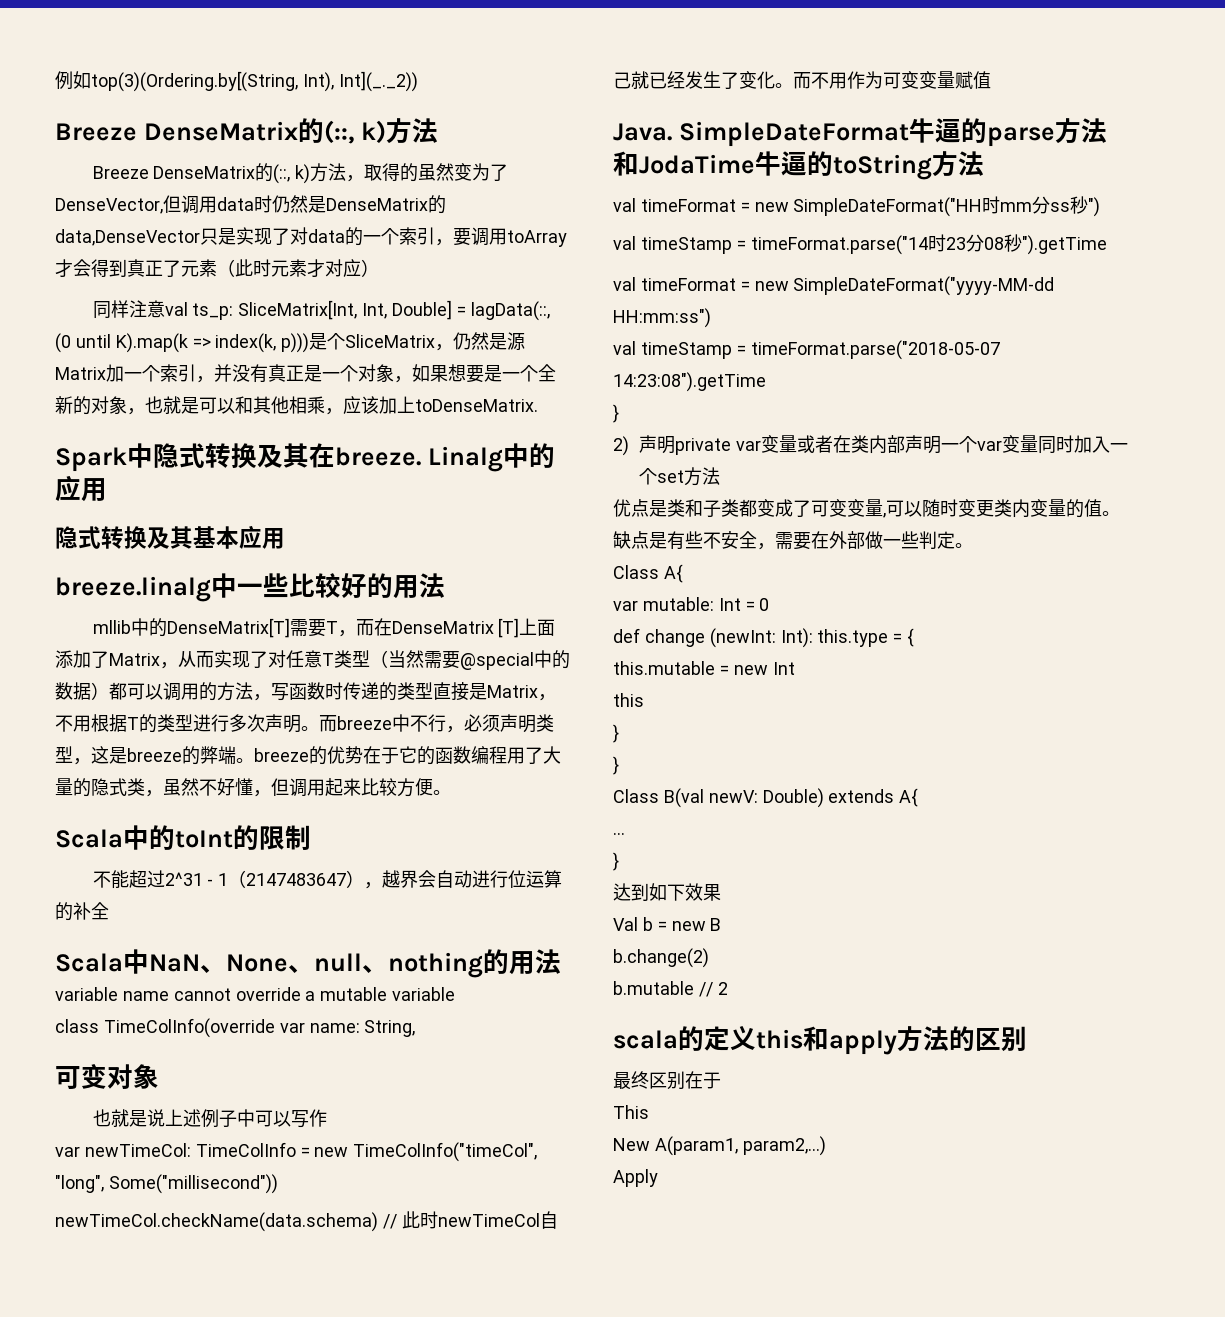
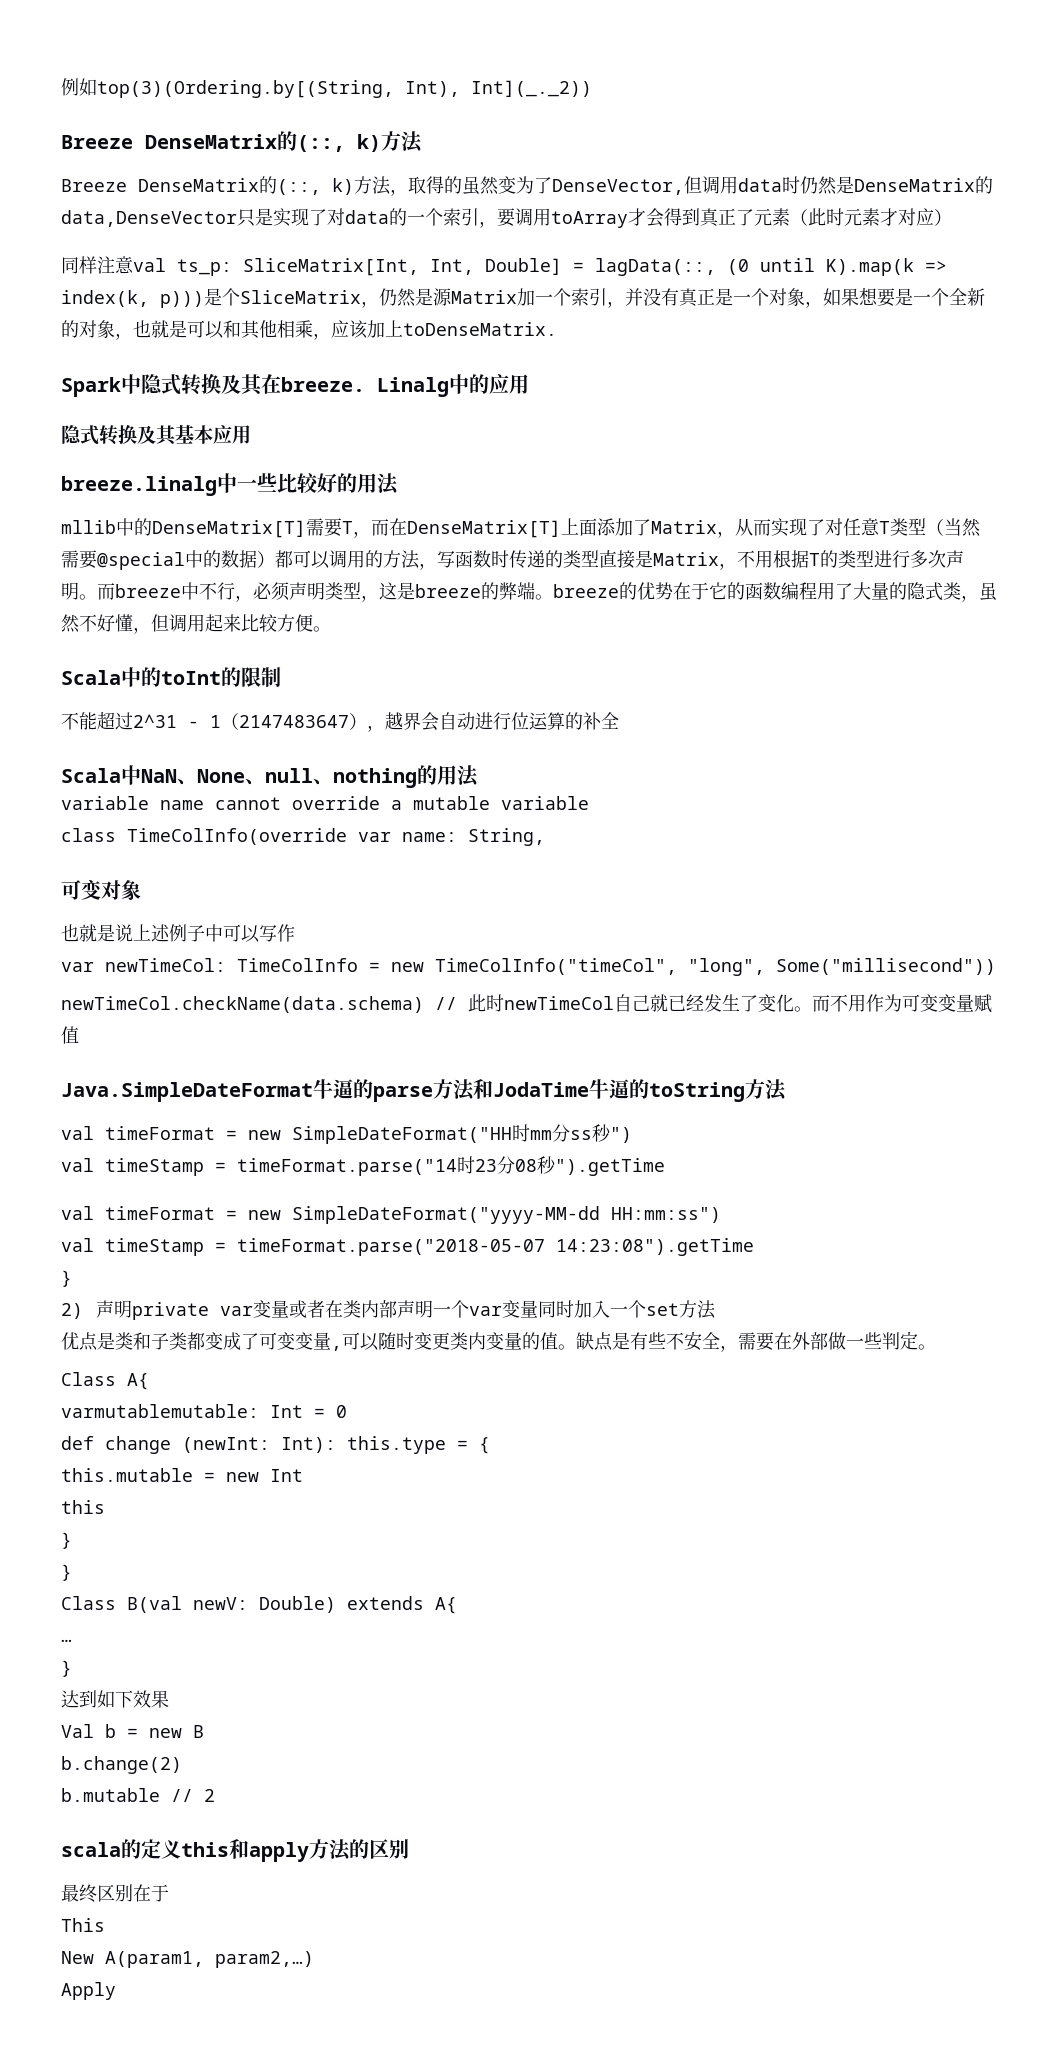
[391,618,520,638] DenseMatrix [T] -> [407,520,561,538] DenseMatrix[T]
[613,121,909,147] Java. SimpleDateFormat -> [61,1082,313,1102] Java.SimpleDateFormat
[613,597,714,611] var mutable: -> [61,1404,259,1418] varmutablemutable:

